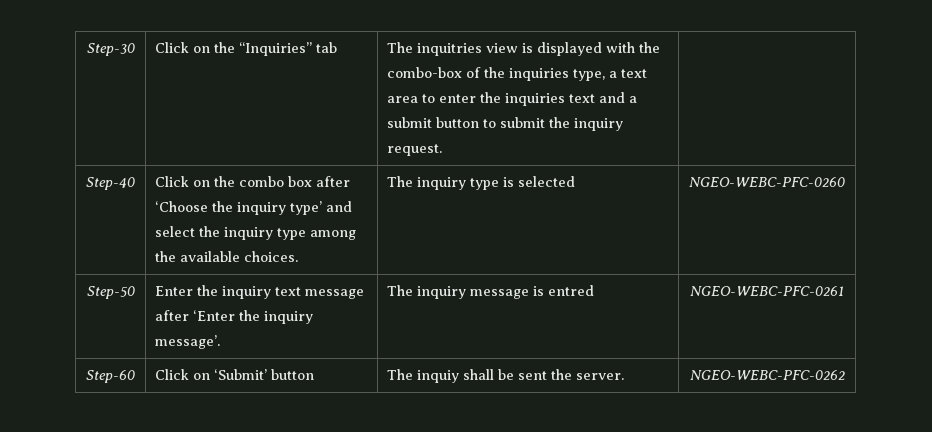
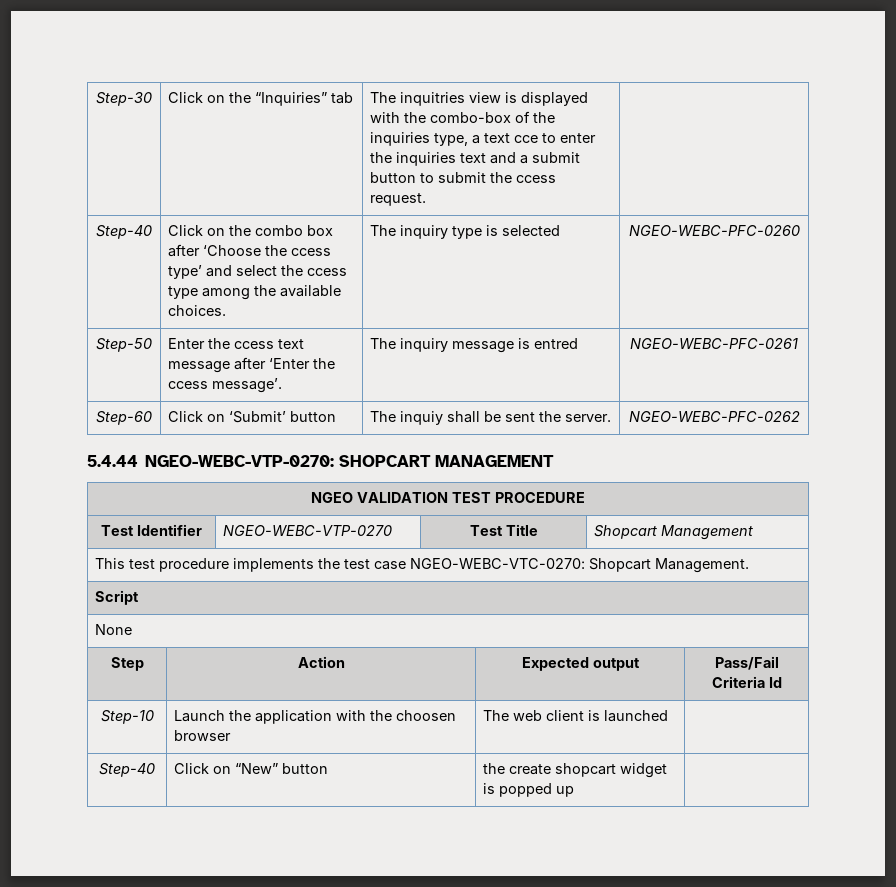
[387,96,419,103] area -> [514,135,539,143] cce
[574,118,624,131] inquiry -> [516,175,557,183] ccess
[237,202,287,215] inquiry -> [291,248,332,256] ccess
[224,227,274,240] inquiry -> [307,268,348,276] ccess
[222,286,272,299] inquiry -> [234,341,275,349] ccess
[264,311,314,324] inquiry -> [168,381,209,389] ccess
(845, 375) none -> [87,455,555,467] [311,492,585,503] [101,524,202,536] [223,525,394,536] [469,524,538,536] [594,525,754,540] [95,558,750,573] [95,590,140,605] [95,624,133,635] [110,657,144,671] [297,656,345,668] [521,657,640,671] [714,656,779,670] [711,676,782,688] [100,710,155,724] [174,710,457,724] [174,730,232,741] [483,710,669,722] [99,763,156,777] [174,763,329,774] [483,763,668,778] [483,783,575,797] // 5.4.44 NGEO-WEBC-VTP-0270: SHOPCART MANAGEMENT // NGEO VALIDATION TEST PROCEDURE // Test Identifier | NGEO-WEBC-VTP-0270 | Test Title | Shopcart Management // This test procedure implements the test case NGEO-WEBC-VTC-0270: Shopcart Management. // Script // None // Step | Action | Expected output | Pass/Fail Criteria Id // Step-10 | Launch the application with the choosen browser | The web client is launched | // Step-40 | Click on “New” button | the create shopcart widget is popped up |

